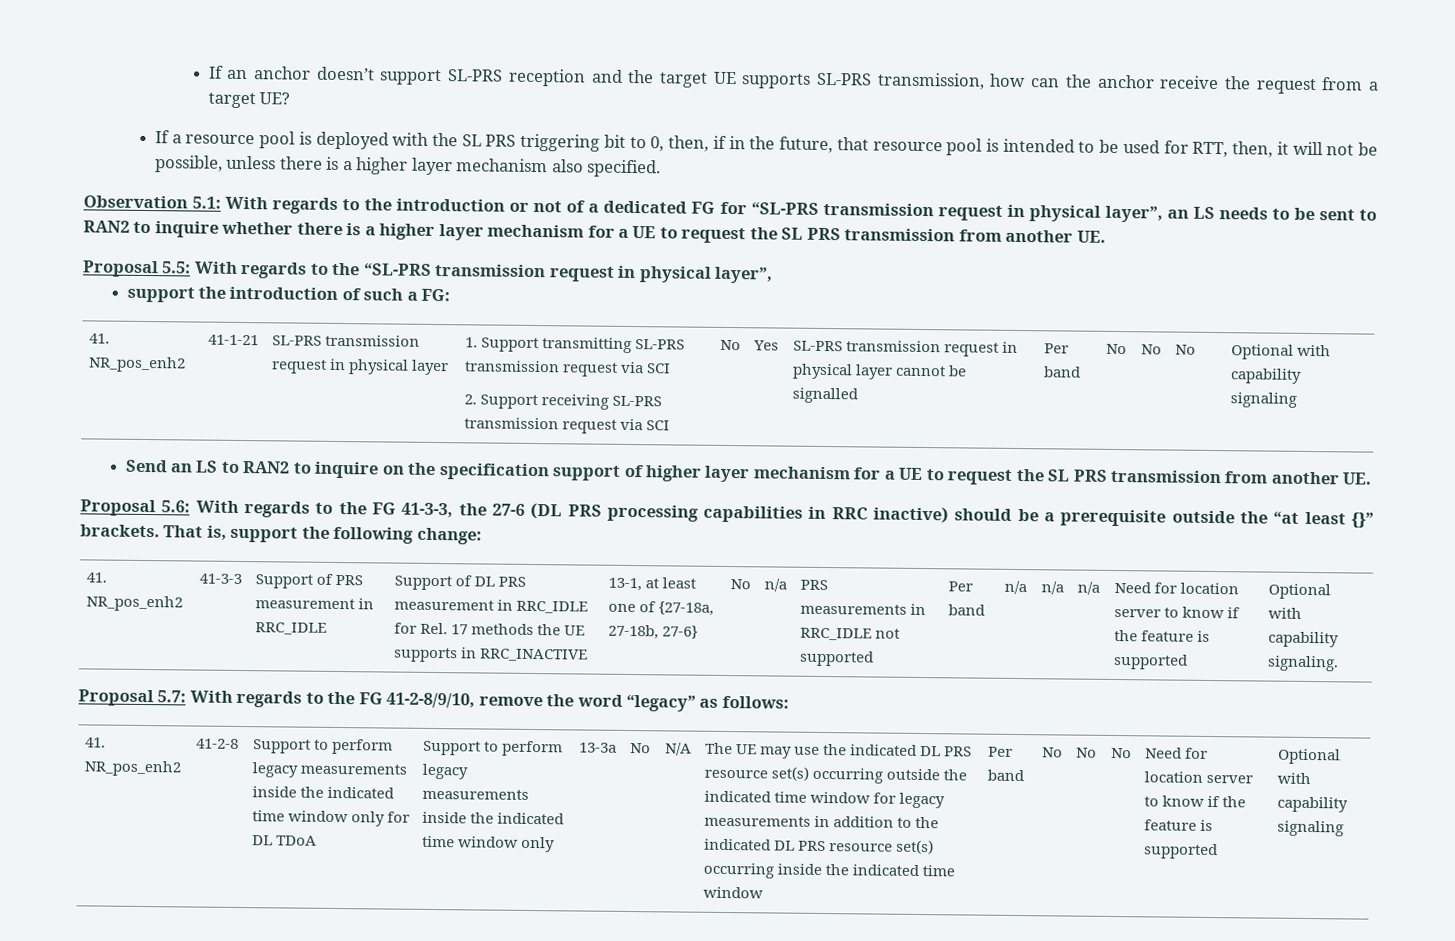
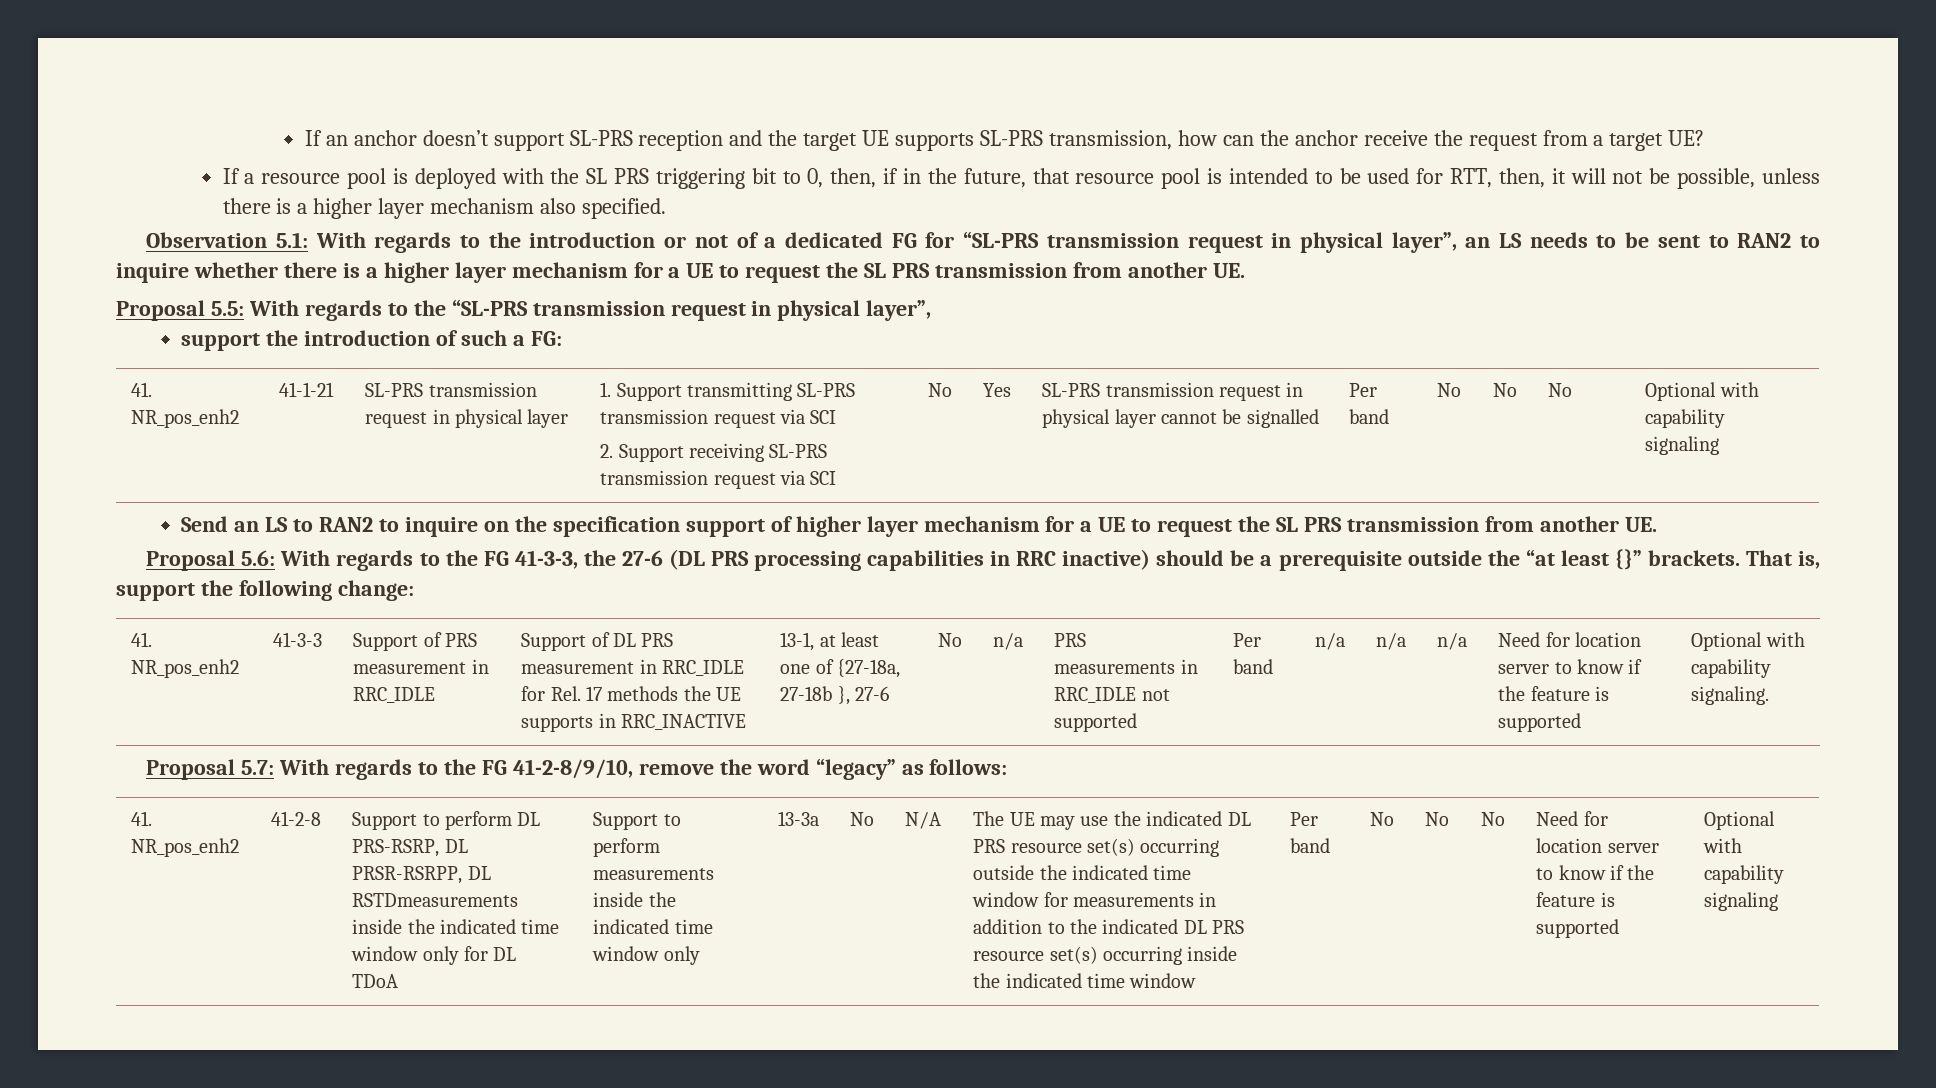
[607,624,698,640] 27-18b, 27-6} -> [780,686,889,705] 27-18b }, 27-6
[251,762,407,778] legacy measurements -> [517,812,541,826] [352,839,468,857] [352,866,491,884] [352,893,519,907] DL PRS-RSRP, DL PRSR-RSRPP, DL RSTDmeasurements
[421,763,468,780] legacy -> (661, 847) none
[898,792,945,809] legacy -> (1068, 899) none

